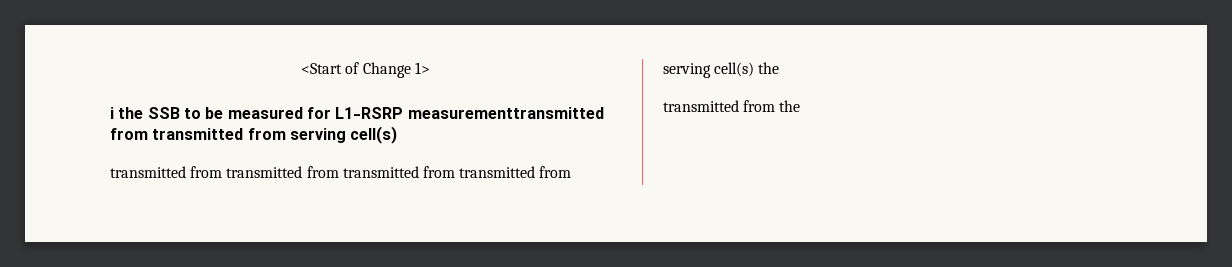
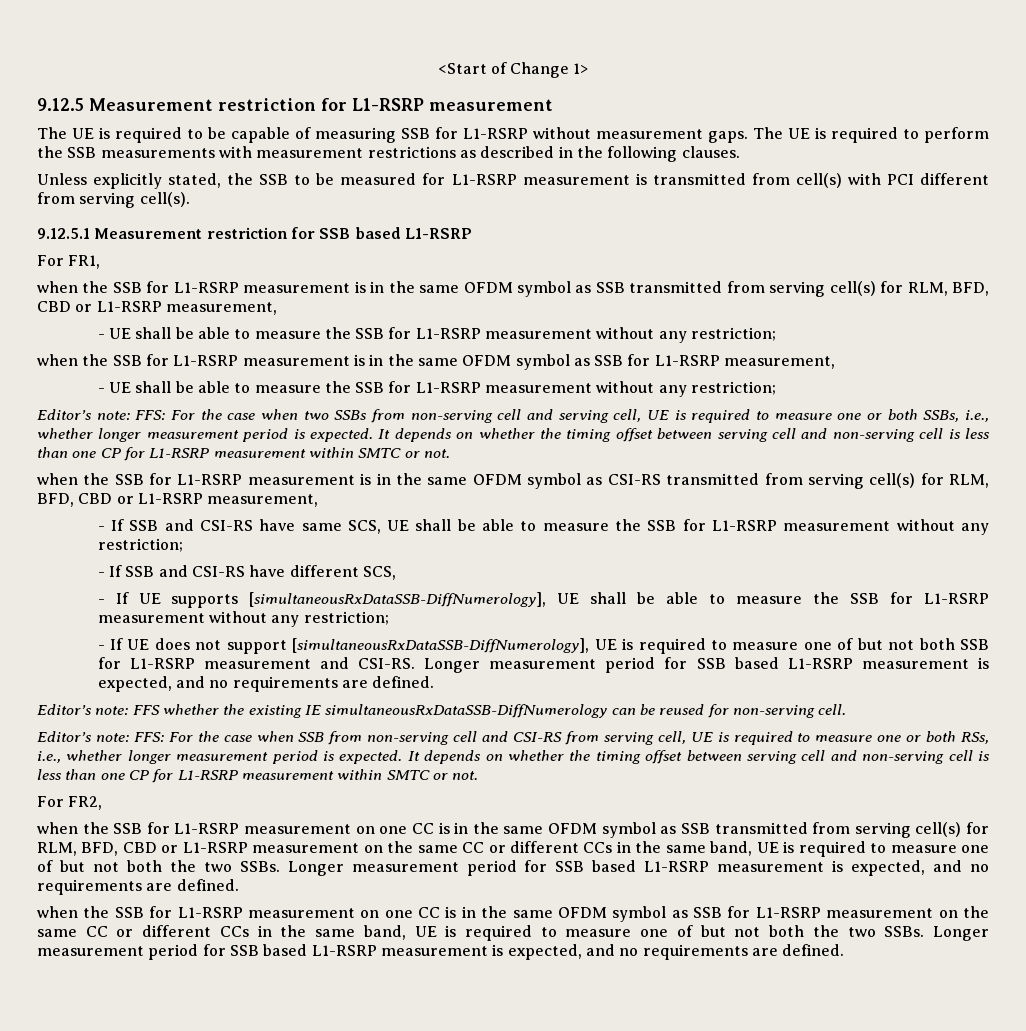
[110,107,114,119] i -> [37,98,553,111] [37,127,989,143] [37,146,740,162] [37,173,222,189] 9.12.5 Measurement restriction for L1-RSRP measurement // The UE is required to be capable of measuring SSB for L1-RSRP without measurement gaps. The UE is required to perform the SSB measurements with measurement restrictions as described in the following clauses. // Unless explicitly stated,
[407,107,604,119] [110,126,398,144] [110,166,572,178] [663,62,780,78] [663,100,801,112] measurementtransmitted from transmitted from serving cell(s) // transmitted from transmitted from transmitted from transmitted from serving cell(s) the // transmitted from the -> [522,173,989,188] [37,192,190,208] [37,227,472,239] [37,255,101,269] [37,281,990,297] [37,301,277,315] [97,327,777,343] [37,354,836,370] [97,381,777,397] [37,409,989,423] [37,428,990,442] [37,447,450,461] [37,473,989,489] [37,493,319,507] [97,519,989,535] [97,538,183,552] [97,565,396,580] [97,592,989,608] [97,611,389,627] [97,638,989,654] [97,657,990,673] [97,676,435,692] [37,704,847,718] [37,731,989,745] [37,750,990,764] [37,769,479,783] [37,796,103,810] [37,822,989,838] [37,841,990,857] [37,860,990,876] [37,879,239,895] [37,906,990,922] [37,925,990,941] [37,944,845,960] measurement is transmitted from cell(s) with PCI different from serving cell(s). // 9.12.5.1 Measurement restriction for SSB based L1-RSRP // For FR1, // when the SSB for L1-RSRP measurement is in the same OFDM symbol as SSB transmitted from serving cell(s) for RLM, BFD, CBD or L1-RSRP measurement, // - UE shall be able to measure the SSB for L1-RSRP measurement without any restriction; // when the SSB for L1-RSRP measurement is in the same OFDM symbol as SSB for L1-RSRP measurement, // - UE shall be able to measure the SSB for L1-RSRP measurement without any restriction; // Editor’s note: FFS: For the case when two SSBs from non-serving cell and serving cell, UE is required to measure one or both SSBs, i.e., whether longer measurement period is expected. It depends on whether the timing offset between serving cell and non-serving cell is less than one CP for L1-RSRP measurement within SMTC or not. // when the SSB for L1-RSRP measurement is in the same OFDM symbol as CSI-RS transmitted from serving cell(s) for RLM, BFD, CBD or L1-RSRP measurement, // - If SSB and CSI-RS have same SCS, UE shall be able to measure the SSB for L1-RSRP measurement without any restriction; // - If SSB and CSI-RS have different SCS, // - If UE supports [simultaneousRxDataSSB-DiffNumerology], UE shall be able to measure the SSB for L1-RSRP measurement without any restriction; // - If UE does not support [simultaneousRxDataSSB-DiffNumerology], UE is required to measure one of but not both SSB for L1-RSRP measurement and CSI-RS. Longer measurement period for SSB based L1-RSRP measurement is expected, and no requirements are defined. // Editor’s note: FFS whether the existing IE simultaneousRxDataSSB-DiffNumerology can be reused for non-serving cell. // Editor’s note: FFS: For the case when SSB from non-serving cell and CSI-RS from serving cell, UE is required to measure one or both RSs, i.e., whether longer measurement period is expected. It depends on whether the timing offset between serving cell and non-serving cell is less than one CP for L1-RSRP measurement within SMTC or not. // For FR2, // when the SSB for L1-RSRP measurement on one CC is in the same OFDM symbol as SSB transmitted from serving cell(s) for RLM, BFD, CBD or L1-RSRP measurement on the same CC or different CCs in the same band, UE is required to measure one of but not both the two SSBs. Longer measurement period for SSB based L1-RSRP measurement is expected, and no requirements are defined. // when the SSB for L1-RSRP measurement on one CC is in the same OFDM symbol as SSB for L1-RSRP measurement on the same CC or different CCs in the same band, UE is required to measure one of but not both the two SSBs. Longer measurement period for SSB based L1-RSRP measurement is expected, and no requirements are defined.

